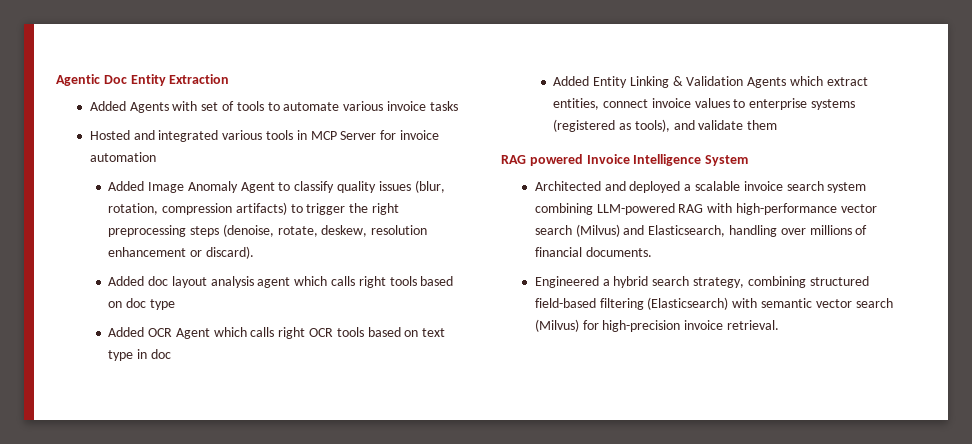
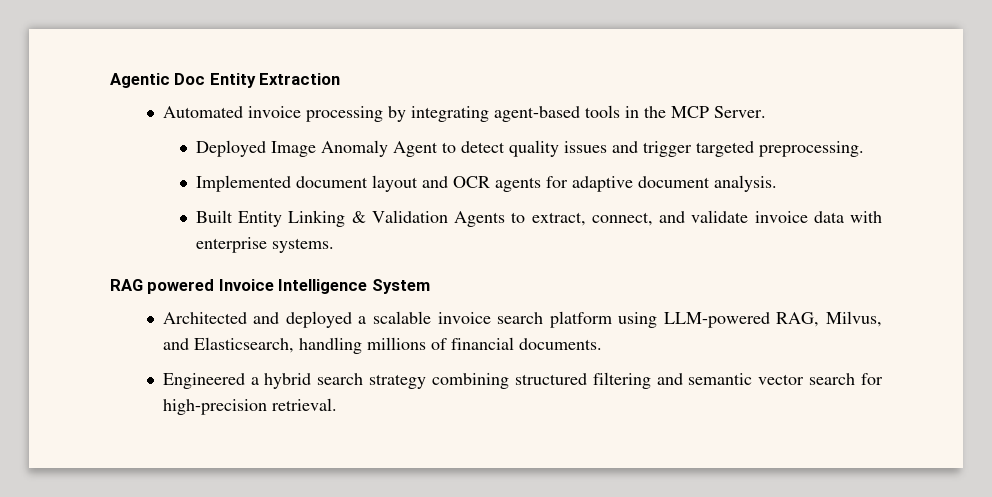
[89,101,458,113] [89,130,439,142] [89,152,156,162] [108,181,145,191] Added Agents with set of tools to automate various invoice tasks // Hosted and integrated various tools in MCP Server for invoice automation // Added -> [162,105,766,122] [195,140,266,157] Automated invoice processing by integrating agent-based tools in the MCP Server. // Deployed
[294,181,335,193] classify -> [460,141,505,153] detect
[414,180,445,193] [108,202,399,215] [108,224,428,237] [108,246,254,259] [108,276,454,288] [108,298,175,310] [108,327,446,339] [108,349,171,361] [553,76,590,86] (blur, rotation, compression artifacts) to trigger the right preprocessing steps (denoise, rotate, deskew, resolution enhancement or discard). // Added doc layout analysis agent which calls right tools based on doc type // Added OCR Agent which calls right OCR tools based on text type in doc // Added -> [611,141,864,157] [195,175,777,192] [195,210,233,223] and trigger targeted preprocessing. // Implemented document layout and OCR agents for adaptive document analysis. // Built
[789,76,868,86] [553,98,855,110] [553,119,778,132] which extract entities, connect invoice values to enterprise systems (registered as tools), and validate them -> [511,210,883,226] [195,237,334,253] to extract, connect, and validate invoice data with enterprise systems.
[827,182,867,193] [534,203,877,215] [534,224,620,237] system combining LLM-powered RAG with high-performance vector search (Milvus) -> [549,311,882,328] platform using LLM-powered RAG, Milvus,
[780,228,806,235] over -> (362, 345) none
[692,277,744,288] strategy, -> [369,374,427,389] strategy
[534,297,758,310] field-based filtering (Elasticsearch) with -> [592,372,683,389] filtering and
[534,319,579,332] (Milvus) -> (856, 379) none
[684,320,724,330] invoice -> (267, 407) none

